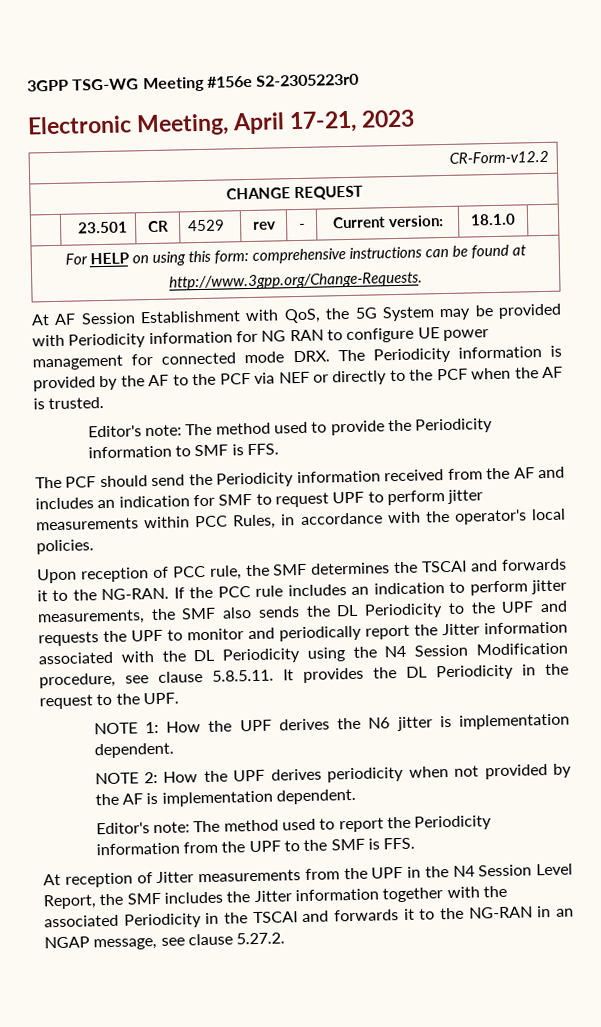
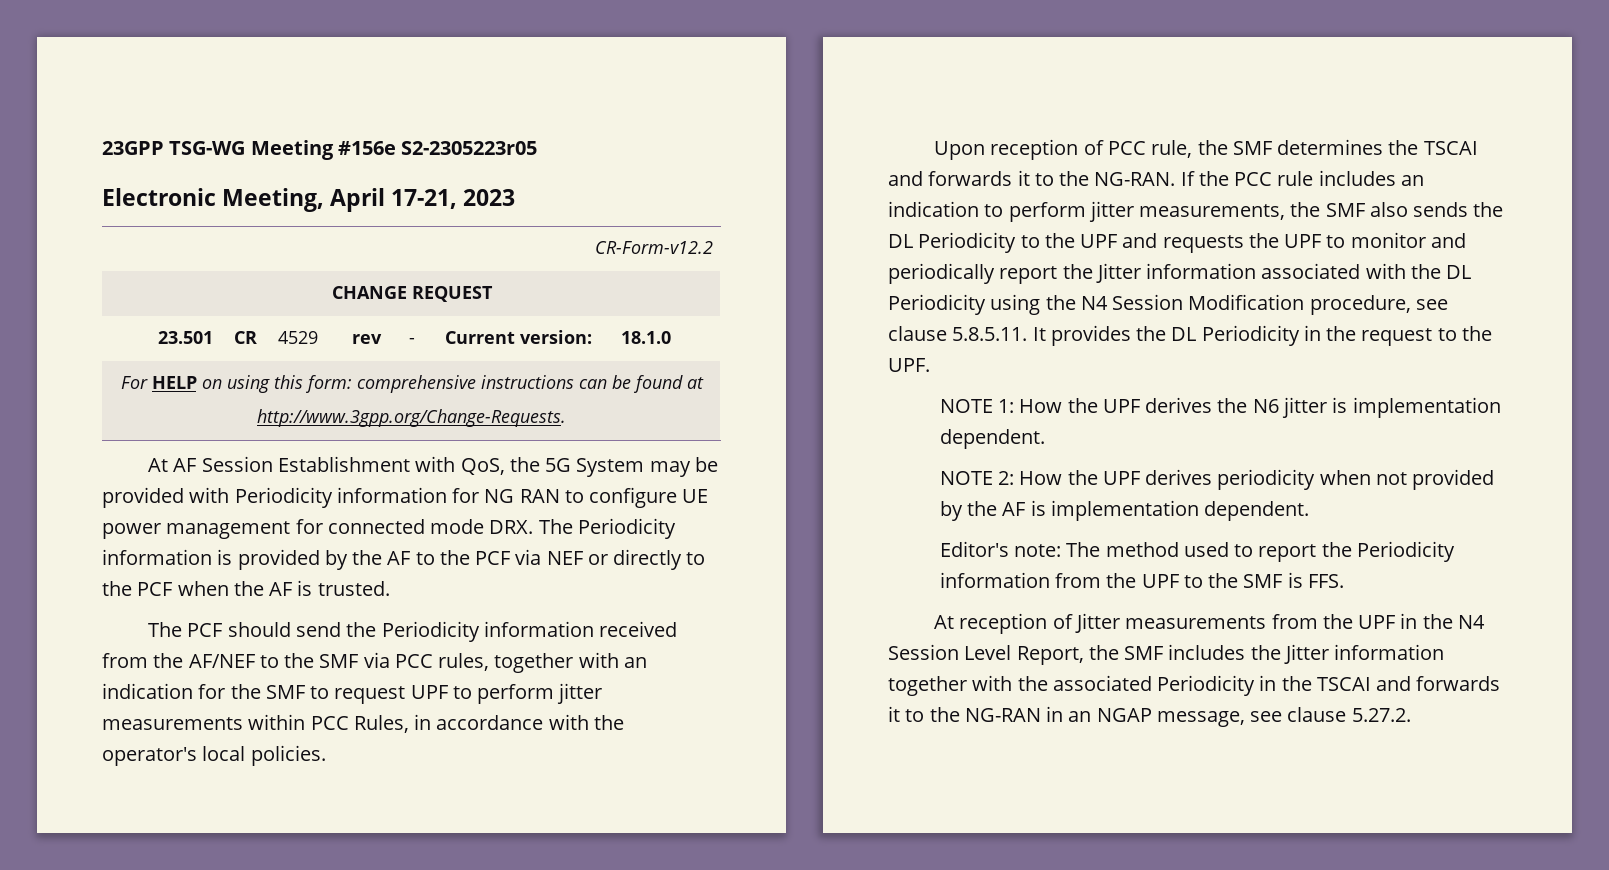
[27,79,69,92] 3GPP -> [102,141,164,155] 23GPP
[256,73,360,87] S2-2305223r0 -> [401,141,538,155] S2-2305223r05
[87,418,494,438] [87,443,279,459] // Editor's note: The method used to provide the Periodicity information to SMF is FFS. -> (390, 588) none
[513,466,565,479] [35,497,94,510] AF and includes -> [188,652,619,673] AF/NEF to the SMF via PCC rules, together with
(215, 500) none -> [230,684,261,699] the

